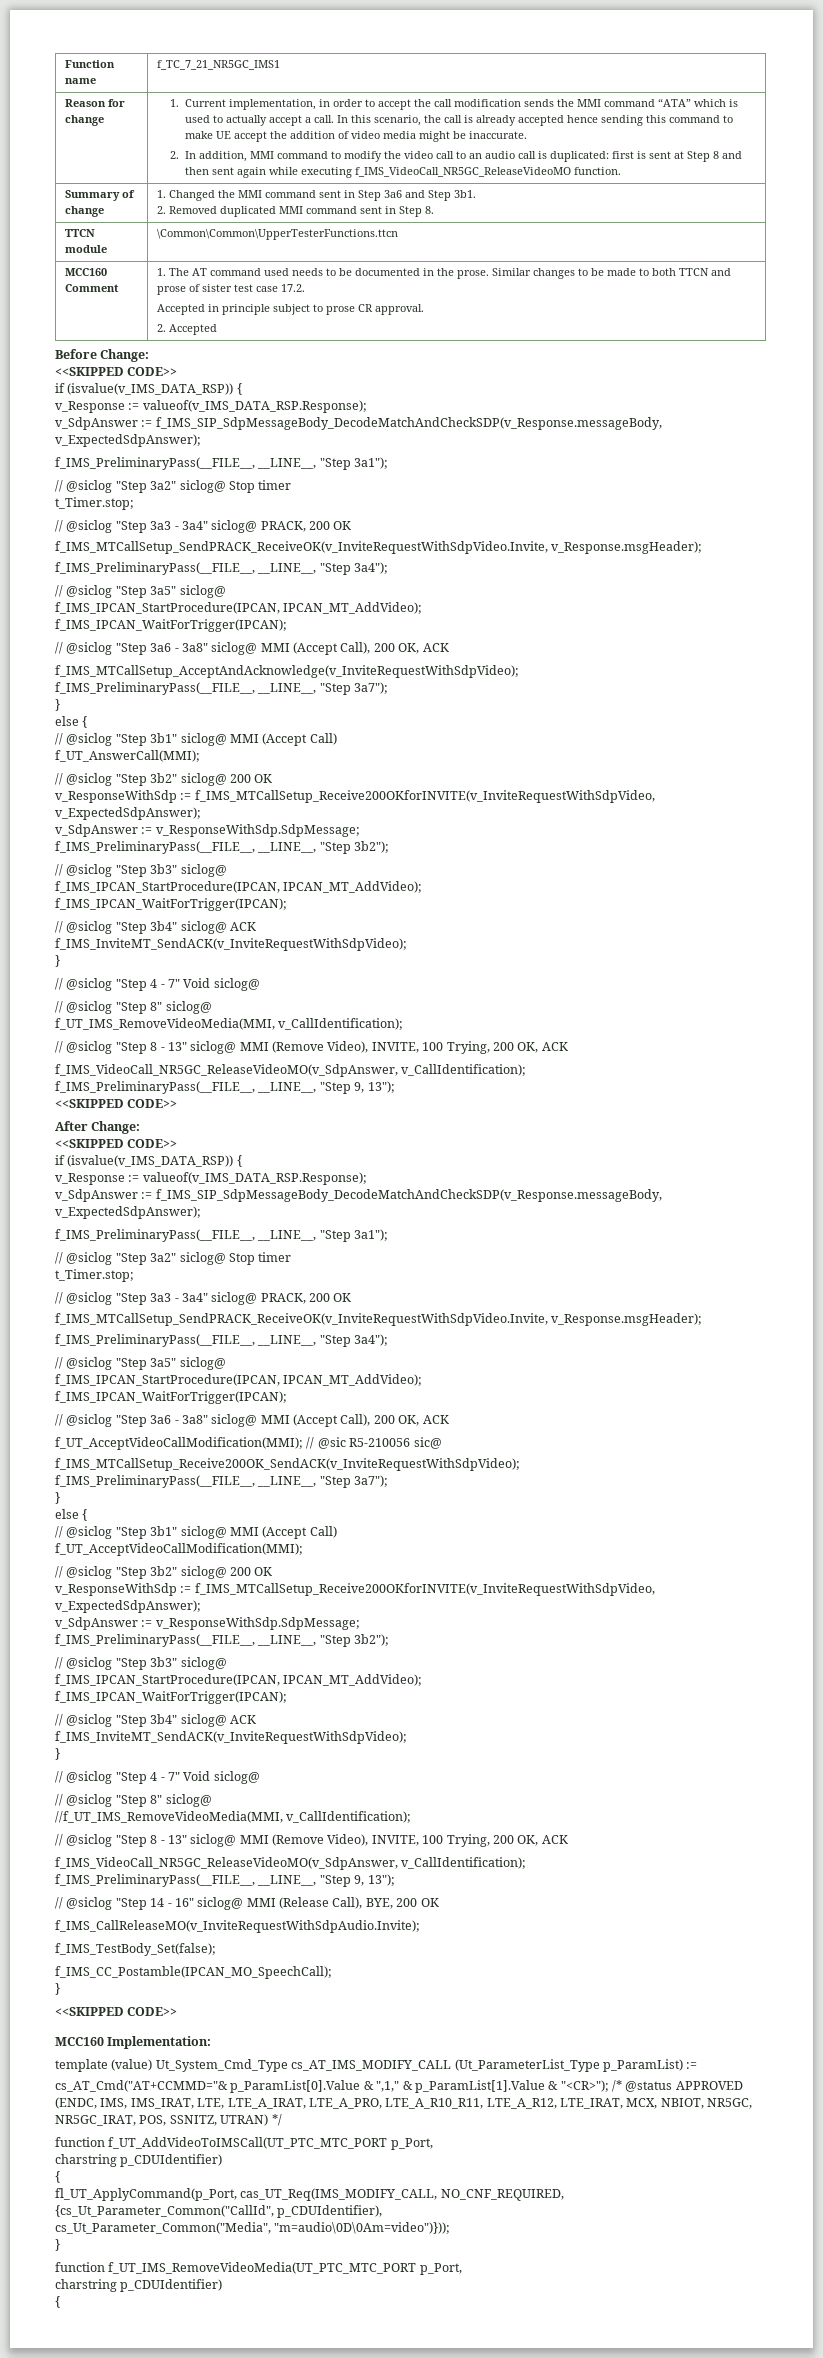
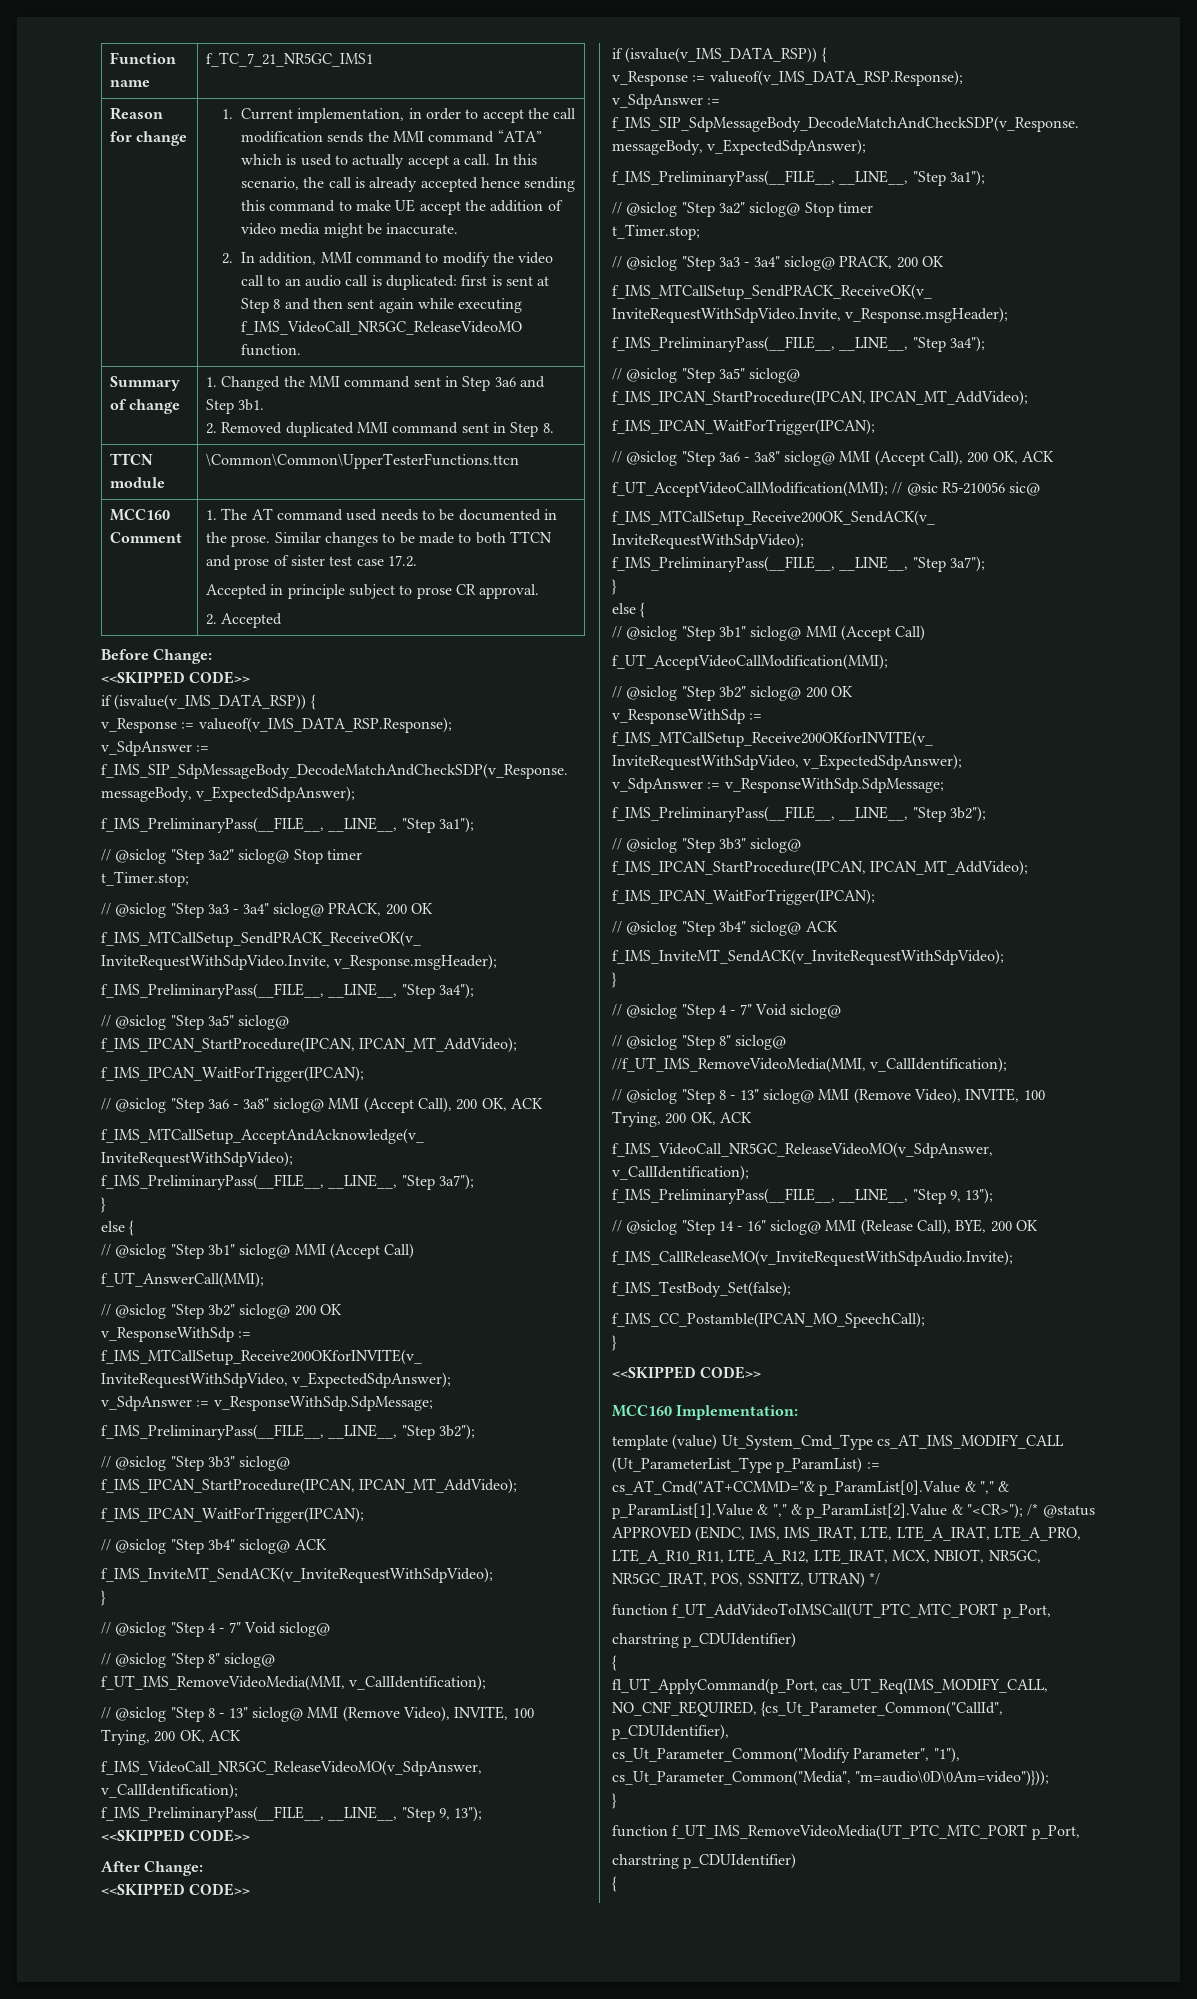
[376,2081,400,2092] ",1," -> [979,1481,994,1494] ","
(559, 2085) none -> [772,1503,963,1519] "," & p_ParamList[2].Value &
(383, 2211) none -> [612,1747,960,1763] cs_Ut_Parameter_Common("Modify Parameter", "1"),

